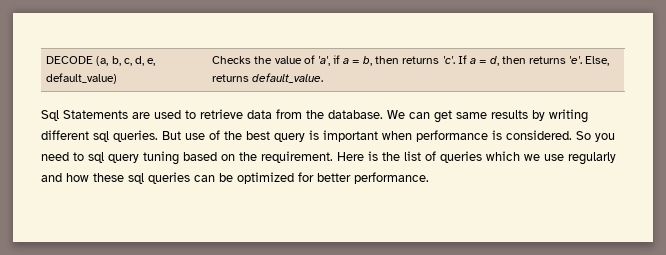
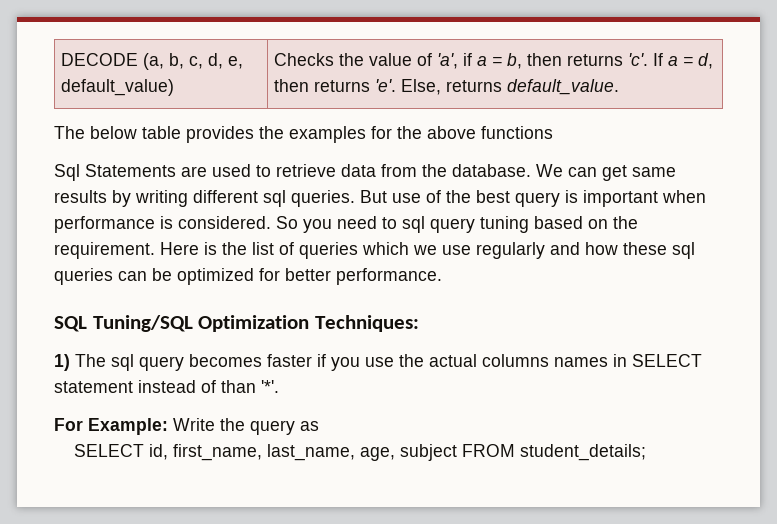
(324, 78) none -> [54,126,553,143] // The below table provides the examples for the above functions
(429, 178) none -> [54,315,420,332] [54,354,702,371] [54,380,279,393] [54,418,319,435] [74,444,647,461] // SQL Tuning/SQL Optimization Techniques: // 1) The sql query becomes faster if you use the actual columns names in SELECT statement instead of than '*'. // For Example: Write the query as // SELECT id, first_name, last_name, age, subject FROM student_details;

